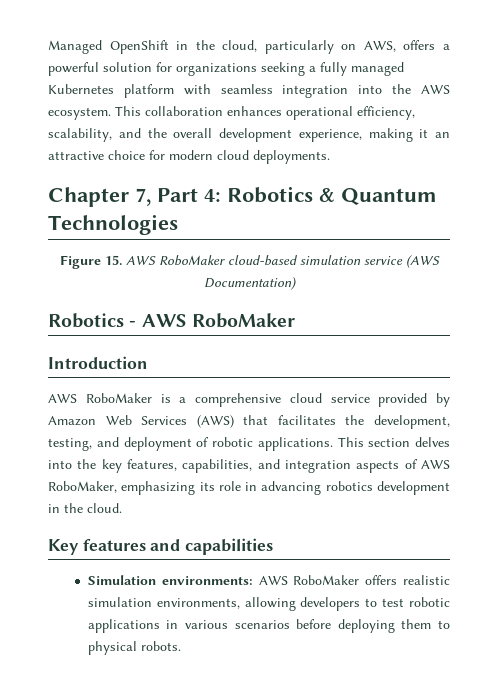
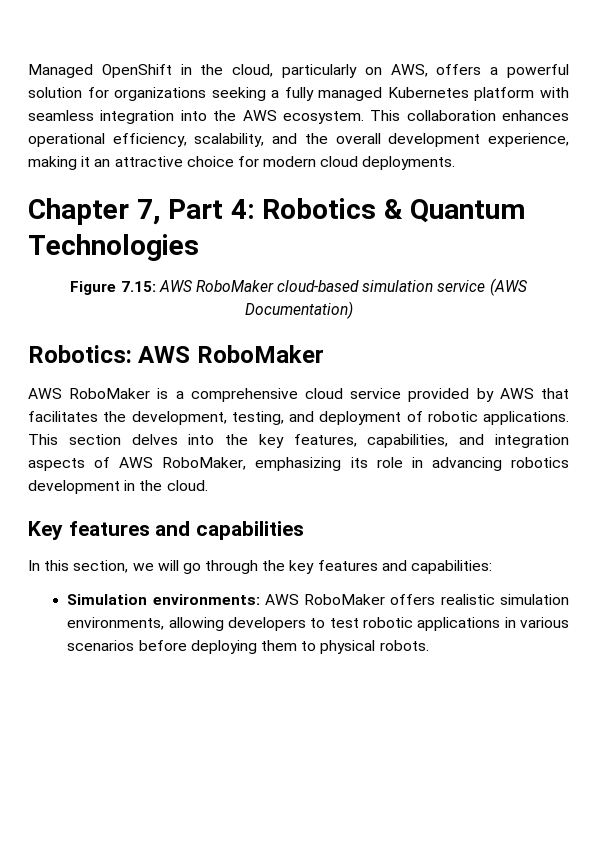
[104,255,122,265] 15. -> [120,281,156,292] 7.15:
[48,313,295,328] [48,356,148,369] Robotics - AWS RoboMaker // Introduction -> [28,345,324,363] Robotics: AWS RoboMaker
[48,415,234,428] Amazon Web Services (AWS) -> [499,388,534,399] AWS
(274, 546) none -> [28,560,493,574] // In this section, we will go through the key features and capabilities:

